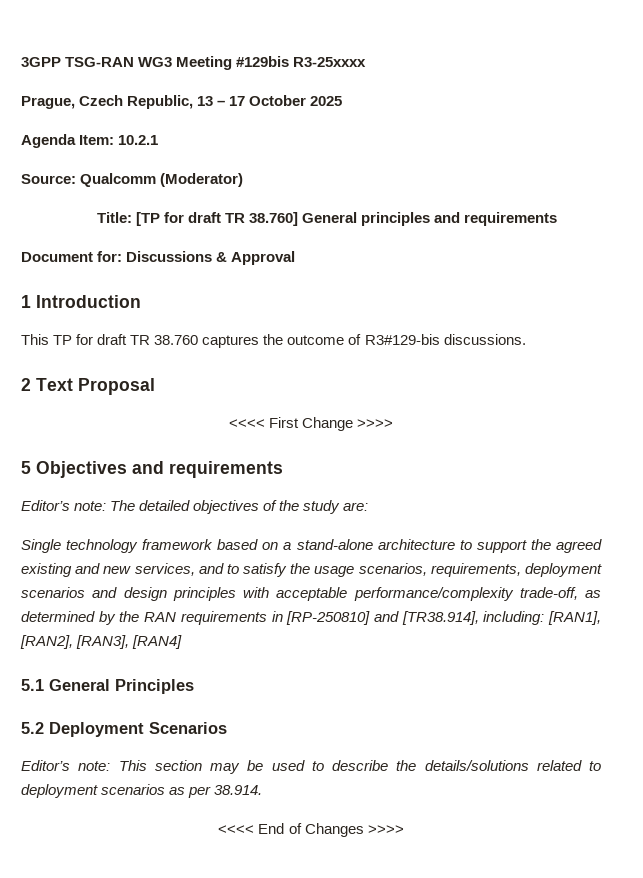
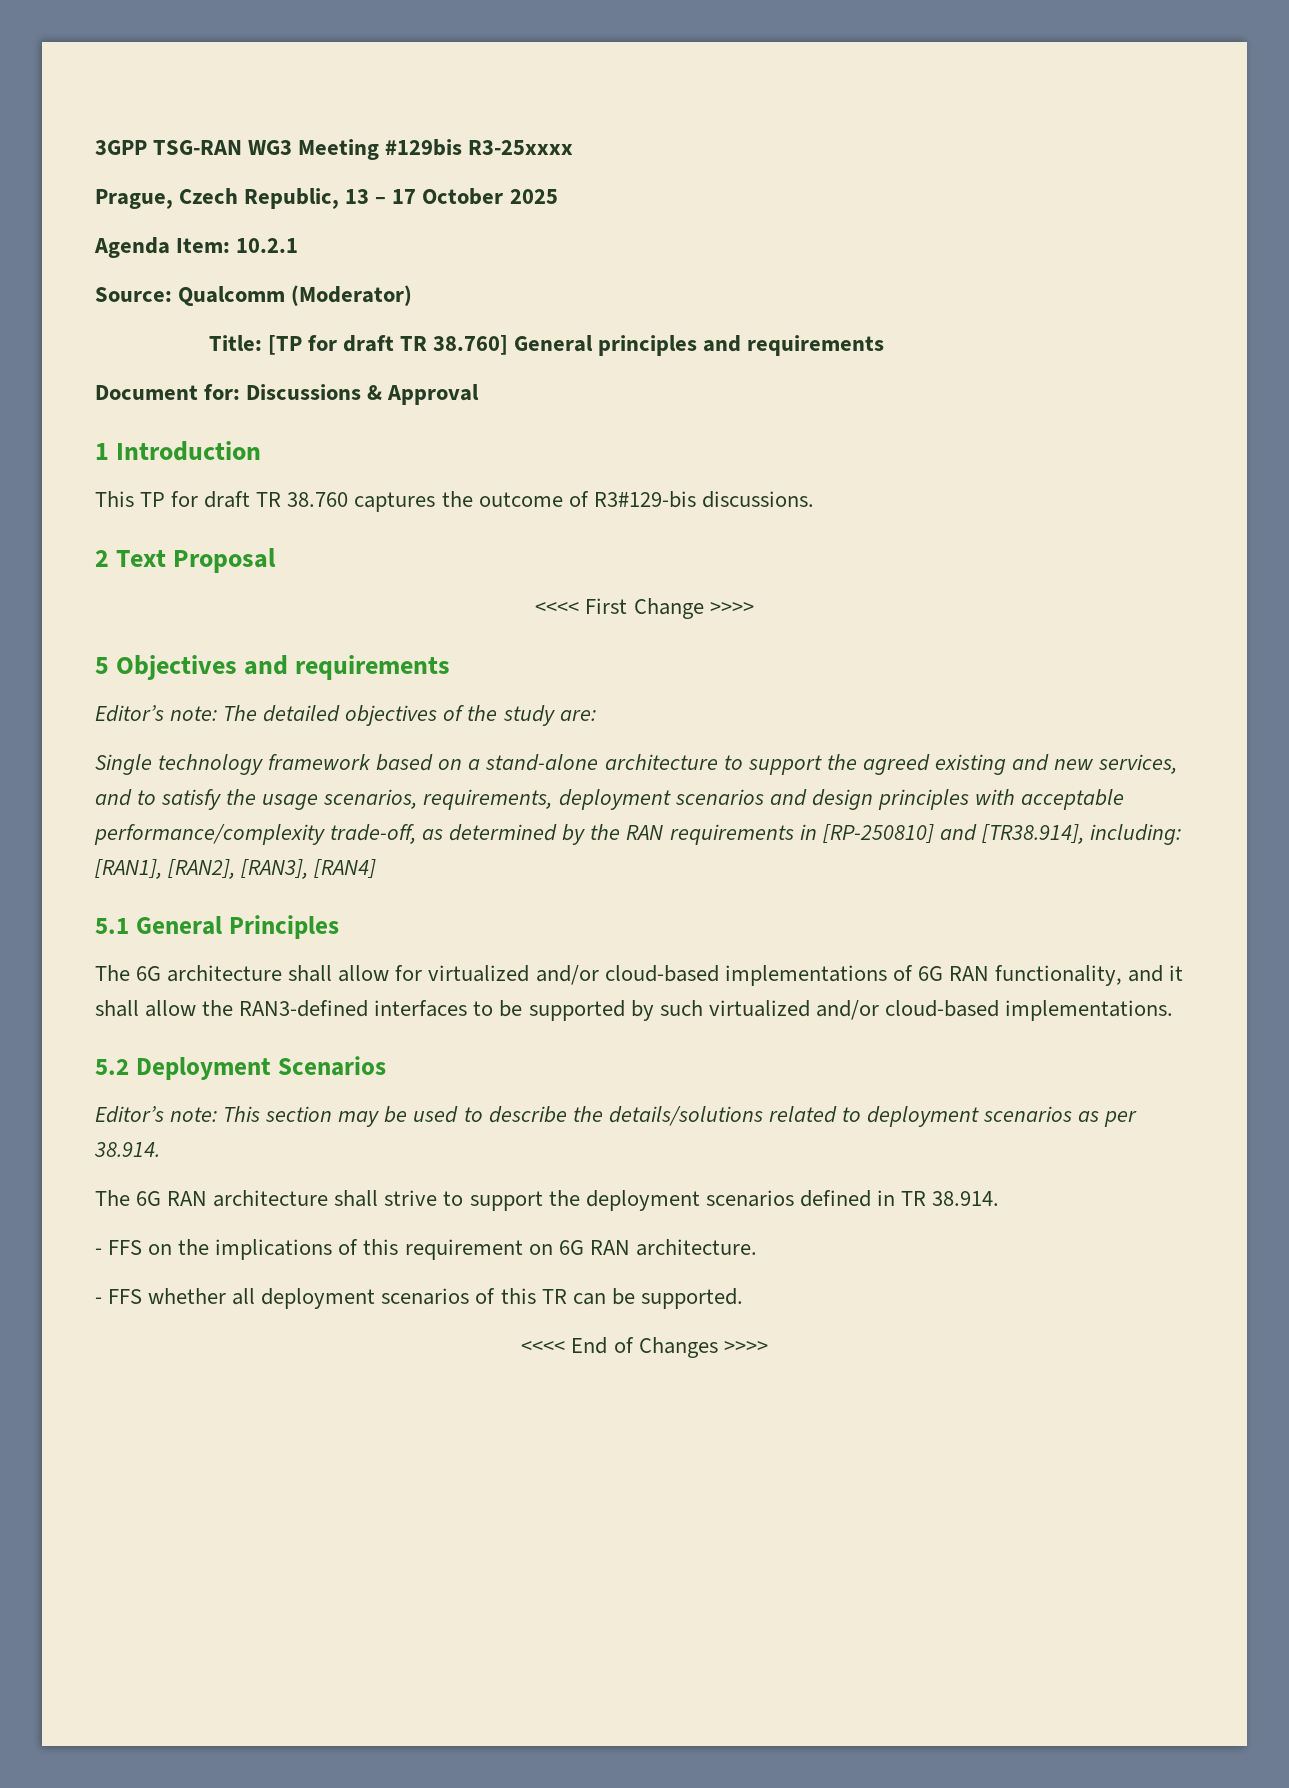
(194, 686) none -> [95,965,1184,986] [95,1000,1173,1021] // The 6G architecture shall allow for virtualized and/or cloud-based implementations of 6G RAN functionality, and it shall allow the RAN3-defined interfaces to be supported by such virtualized and/or cloud-based implementations.
(263, 790) none -> [95,1190,1000,1211] [95,1239,757,1260] [95,1288,743,1309] // The 6G RAN architecture shall strive to support the deployment scenarios defined in TR 38.914. // - FFS on the implications of this requirement on 6G RAN architecture. // - FFS whether all deployment scenarios of this TR can be supported.

